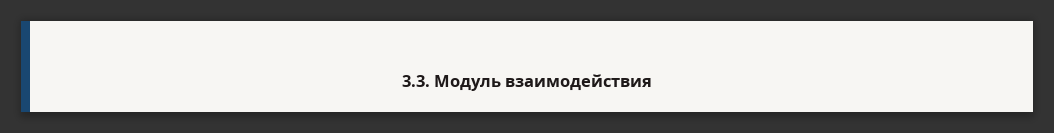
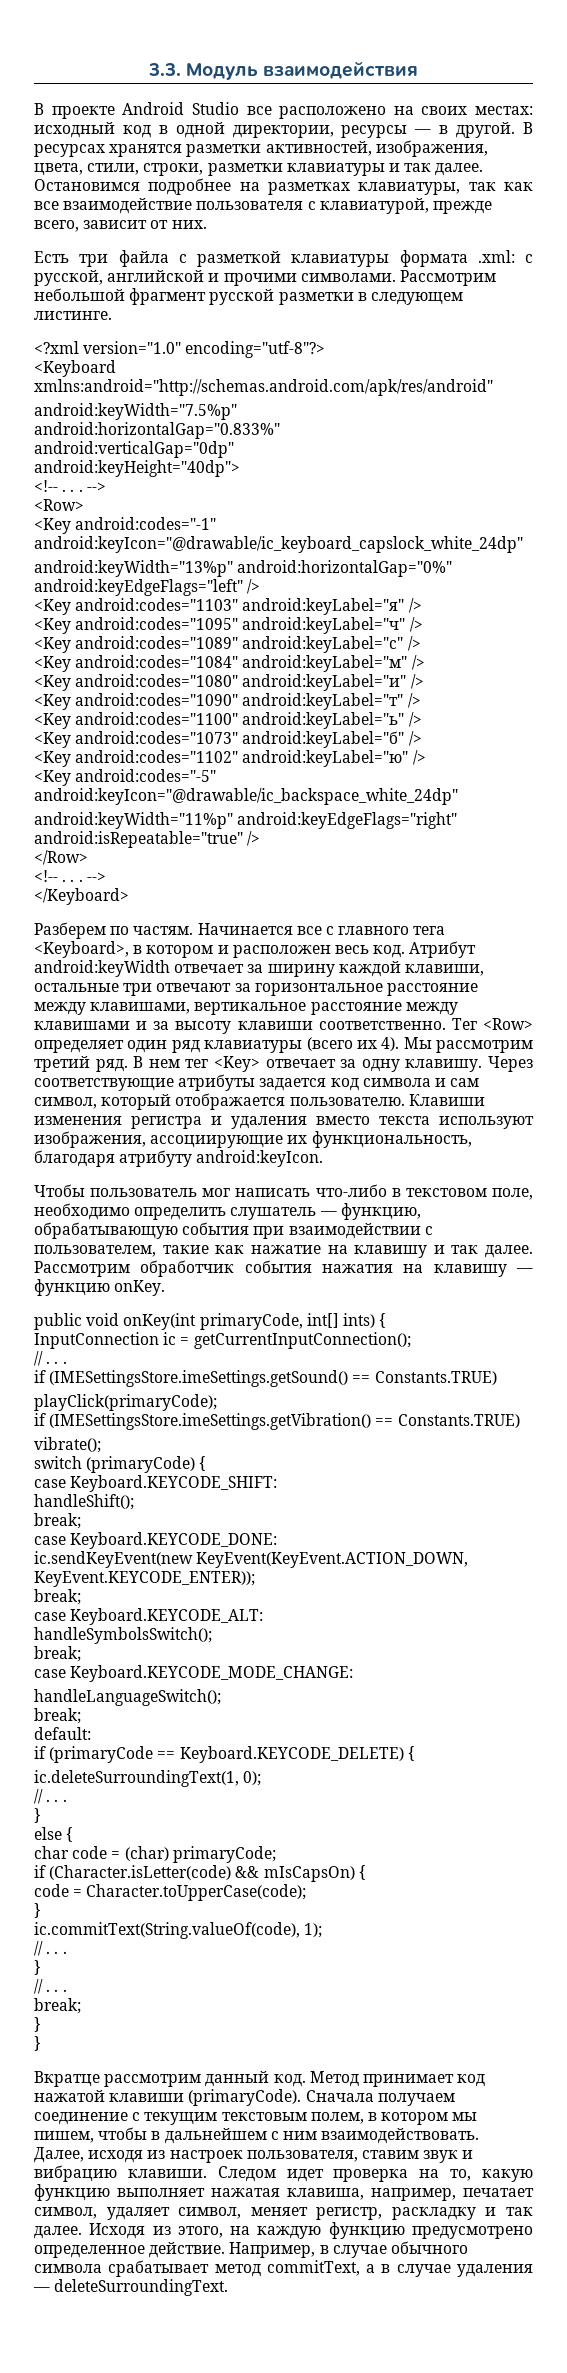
(653, 82) none -> [34,102,533,119] [34,122,534,138] [34,140,488,157] [34,163,484,176] [34,178,533,195] [34,198,492,214] [34,220,207,232] [34,250,533,267] [34,270,496,286] [34,288,463,305] [34,311,112,320] [34,341,326,358] [34,360,116,377] [34,379,493,396] [34,403,237,420] [34,422,280,439] [34,441,234,458] [34,460,240,477] [34,480,106,492] [34,499,84,511] [34,517,217,534] [34,536,523,553] [34,560,453,577] [34,579,261,596] [34,598,422,615] [34,617,423,634] [34,636,421,653] [34,655,425,672] [34,674,424,691] [34,693,421,710] [34,712,422,729] [34,731,422,748] [34,750,426,767] [34,769,217,786] [34,788,458,805] [34,812,458,829] [34,831,261,848] [34,850,88,865] [34,870,106,882] [34,888,129,905] [34,922,446,939] [34,941,477,958] [34,960,484,977] [34,983,478,996] [34,1002,458,1015] [34,1018,533,1034] [34,1037,533,1053] [34,1056,533,1072] [34,1074,480,1091] [34,1093,485,1110] [34,1116,534,1129] [34,1131,472,1148] [34,1150,324,1167] [34,1184,534,1200] [34,1203,421,1220] [34,1222,433,1239] [34,1245,533,1258] [34,1260,533,1277] [34,1279,166,1296] [34,1313,387,1330] [34,1332,411,1349] [34,1351,67,1366] [34,1370,497,1387] [34,1394,217,1411] [34,1413,520,1430] [34,1437,101,1453] [34,1456,207,1473] [34,1475,278,1492] [34,1494,134,1510] [34,1513,81,1529] [34,1532,278,1549] [34,1551,469,1568] [34,1571,255,1587] [34,1589,81,1605] [34,1608,264,1625] [34,1627,212,1644] [34,1646,81,1662] [34,1665,354,1682] [34,1689,221,1706] [34,1708,81,1724] [34,1727,91,1740] [34,1746,415,1763] [34,1770,262,1787] [34,1789,67,1804] [34,1808,41,1823] [34,1827,74,1842] [34,1846,276,1863] [34,1865,366,1882] [34,1884,307,1901] [34,1903,41,1918] [34,1922,323,1939] [34,1941,67,1956] [34,1960,41,1975] [34,1979,67,1994] [34,1998,81,2014] [34,2017,41,2032] [34,2036,41,2051] [34,2071,486,2087] [34,2089,455,2106] [34,2112,478,2125] [34,2127,480,2144] [34,2147,474,2163] [34,2165,533,2182] [34,2184,534,2201] [34,2207,533,2220] [34,2222,533,2239] [34,2241,468,2258] [34,2260,533,2277] [33,2279,229,2296] // В проекте Android Studio все расположено на своих местах: исходный код в одной директории, ресурсы — в другой. В ресурсах хранятся разметки активностей, изображения, цвета, стили, строки, разметки клавиатуры и так далее. Остановимся подробнее на разметках клавиатуры, так как все взаимодействие пользователя с клавиатурой, прежде всего, зависит от них. // Есть три файла с разметкой клавиатуры формата .xml: с русской, английской и прочими символами. Рассмотрим небольшой фрагмент русской разметки в следующем листинге. // <?xml version="1.0" encoding="utf-8"?> // <Keyboard xmlns:android="http://schemas.android.com/apk/res/android" // android:keyWidth="7.5%p" // android:horizontalGap="0.833%" // android:verticalGap="0dp" // android:keyHeight="40dp"> // <!-- . . . --> // <Row> // <Key android:codes="-1" android:keyIcon="@drawable/ic_keyboard_capslock_white_24dp" // android:keyWidth="13%p" android:horizontalGap="0%" android:keyEdgeFlags="left" /> // <Key android:codes="1103" android:keyLabel="я" /> // <Key android:codes="1095" android:keyLabel="ч" /> // <Key android:codes="1089" android:keyLabel="с" /> // <Key android:codes="1084" android:keyLabel="м" /> // <Key android:codes="1080" android:keyLabel="и" /> // <Key android:codes="1090" android:keyLabel="т" /> // <Key android:codes="1100" android:keyLabel="ь" /> // <Key android:codes="1073" android:keyLabel="б" /> // <Key android:codes="1102" android:keyLabel="ю" /> // <Key android:codes="-5" android:keyIcon="@drawable/ic_backspace_white_24dp" // android:keyWidth="11%p" android:keyEdgeFlags="right" android:isRepeatable="true" /> // </Row> // <!-- . . . --> // </Keyboard> // Разберем по частям. Начинается все с главного тега <Keyboard>, в котором и расположен весь код. Атрибут android:keyWidth отвечает за ширину каждой клавиши, остальные три отвечают за горизонтальное расстояние между клавишами, вертикальное расстояние между клавишами и за высоту клавиши соответственно. Тег <Row> определяет один ряд клавиатуры (всего их 4). Мы рассмотрим третий ряд. В нем тег <Key> отвечает за одну клавишу. Через соответствующие атрибуты задается код символа и сам символ, который отображается пользователю. Клавиши изменения регистра и удаления вместо текста используют изображения, ассоциирующие их функциональность, благодаря атрибуту android:keyIcon. // Чтобы пользователь мог написать что-либо в текстовом поле, необходимо определить слушатель — функцию, обрабатывающую события при взаимодействии с пользователем, такие как нажатие на клавишу и так далее. Рассмотрим обработчик события нажатия на клавишу — функцию onKey. // public void onKey(int primaryCode, int[] ints) { // InputConnection ic = getCurrentInputConnection(); // // . . . // if (IMESettingsStore.imeSettings.getSound() == Constants.TRUE) // playClick(primaryCode); // if (IMESettingsStore.imeSettings.getVibration() == Constants.TRUE) // vibrate(); // switch (primaryCode) { // case Keyboard.KEYCODE_SHIFT: // handleShift(); // break; // case Keyboard.KEYCODE_DONE: // ic.sendKeyEvent(new KeyEvent(KeyEvent.ACTION_DOWN, KeyEvent.KEYCODE_ENTER)); // break; // case Keyboard.KEYCODE_ALT: // handleSymbolsSwitch(); // break; // case Keyboard.KEYCODE_MODE_CHANGE: // handleLanguageSwitch(); // break; // default: // if (primaryCode == Keyboard.KEYCODE_DELETE) { // ic.deleteSurroundingText(1, 0); // // . . . // } // else { // char code = (char) primaryCode; // if (Character.isLetter(code) && mIsCapsOn) { // code = Character.toUpperCase(code); // } // ic.commitText(String.valueOf(code), 1); // // . . . // } // // . . . // break; // } // } // Вкратце рассмотрим данный код. Метод принимает код нажатой клавиши (primaryCode). Сначала получаем соединение с текущим текстовым полем, в котором мы пишем, чтобы в дальнейшем с ним взаимодействовать. Далее, исходя из настроек пользователя, ставим звук и вибрацию клавиши. Следом идет проверка на то, какую функцию выполняет нажатая клавиша, например, печатает символ, удаляет символ, меняет регистр, раскладку и так далее. Исходя из этого, на каждую функцию предусмотрено определенное действие. Например, в случае обычного символа срабатывает метод commitText, а в случае удаления — deleteSurroundingText.

